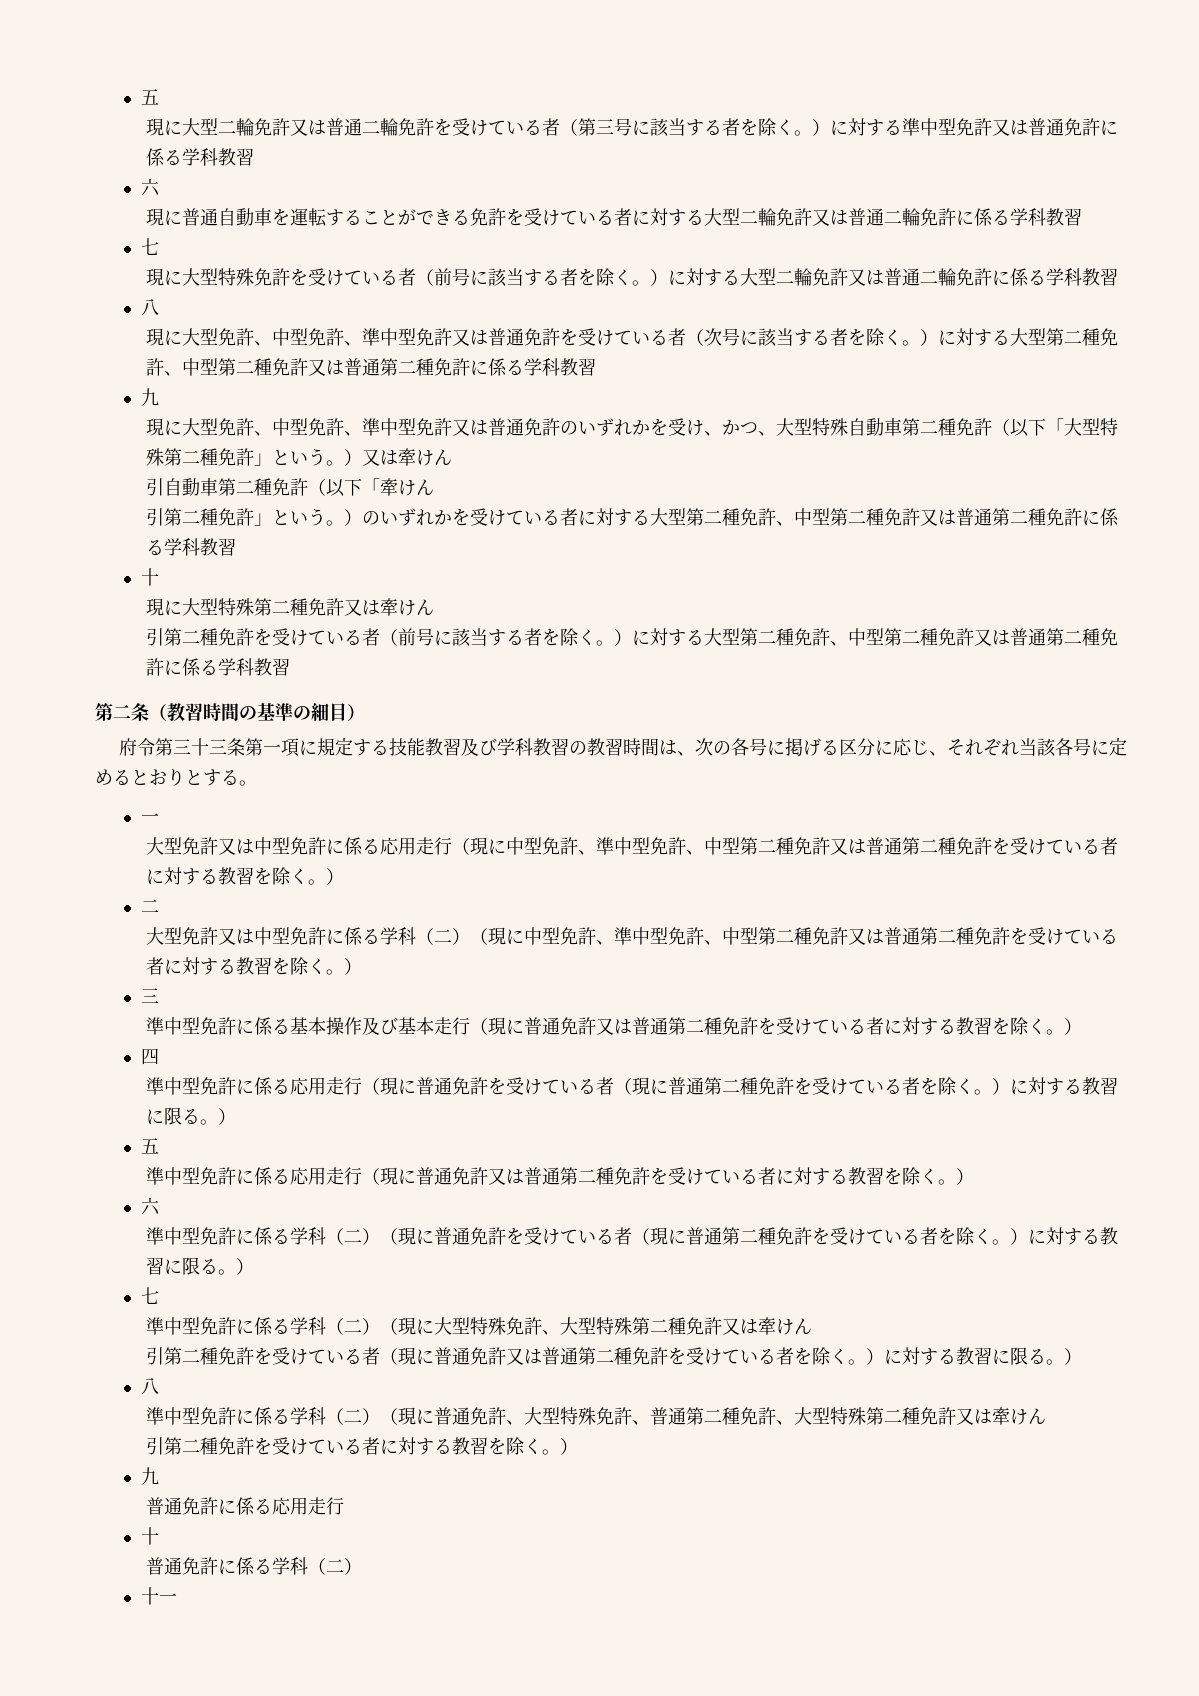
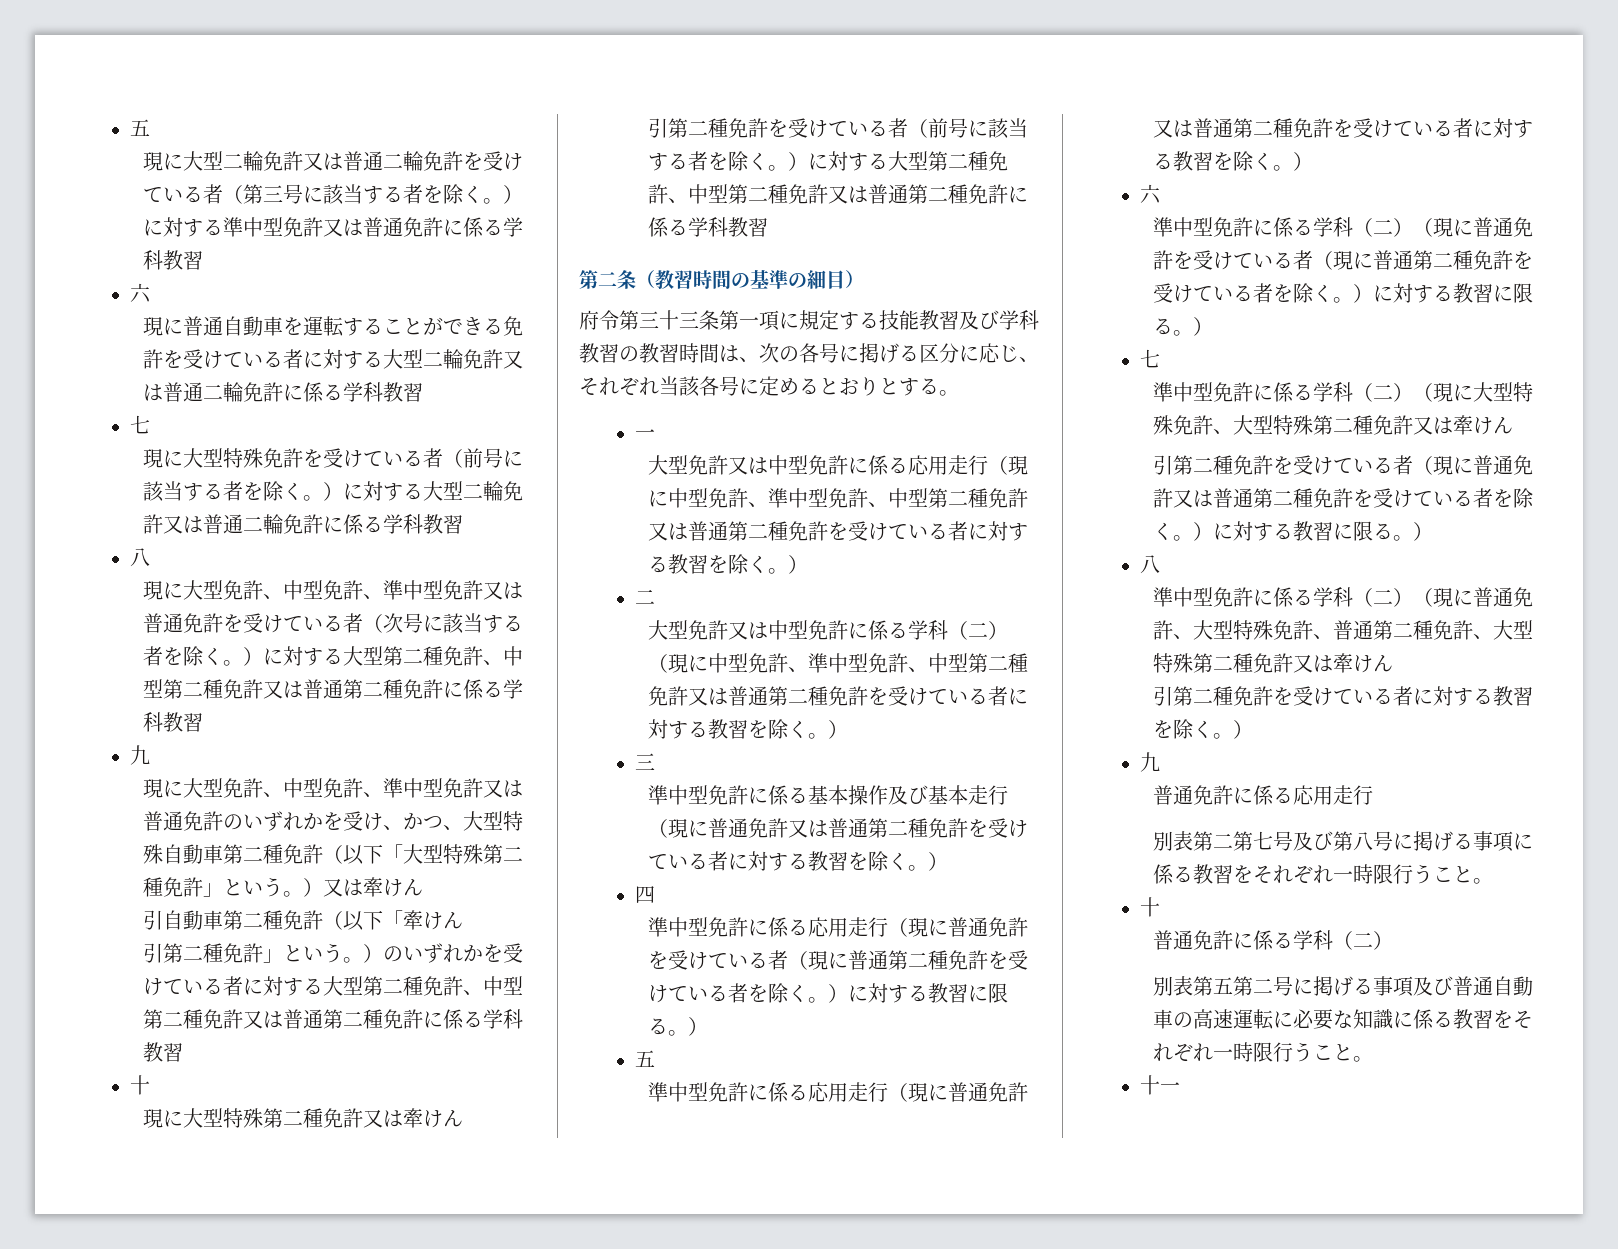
(345, 1506) none -> [1152,831,1533,852] [1152,864,1493,884] // 別表第二第七号及び第八号に掲げる事項に係る教習をそれぞれ一時限行うこと。
(363, 1566) none -> [1152,976,1533,997] [1152,1009,1533,1030] [1152,1042,1373,1062] // 別表第五第二号に掲げる事項及び普通自動車の高速運転に必要な知識に係る教習をそれぞれ一時限行うこと。

